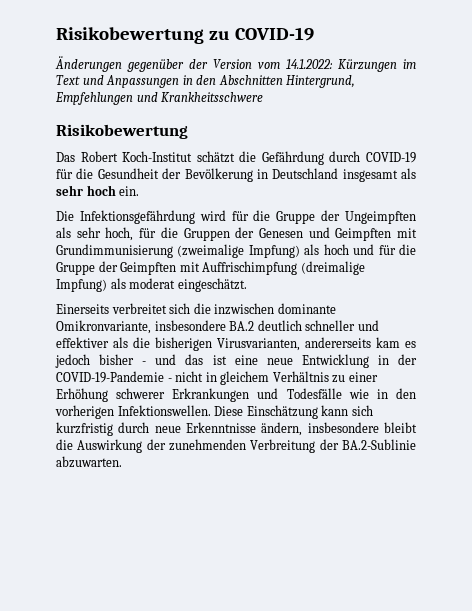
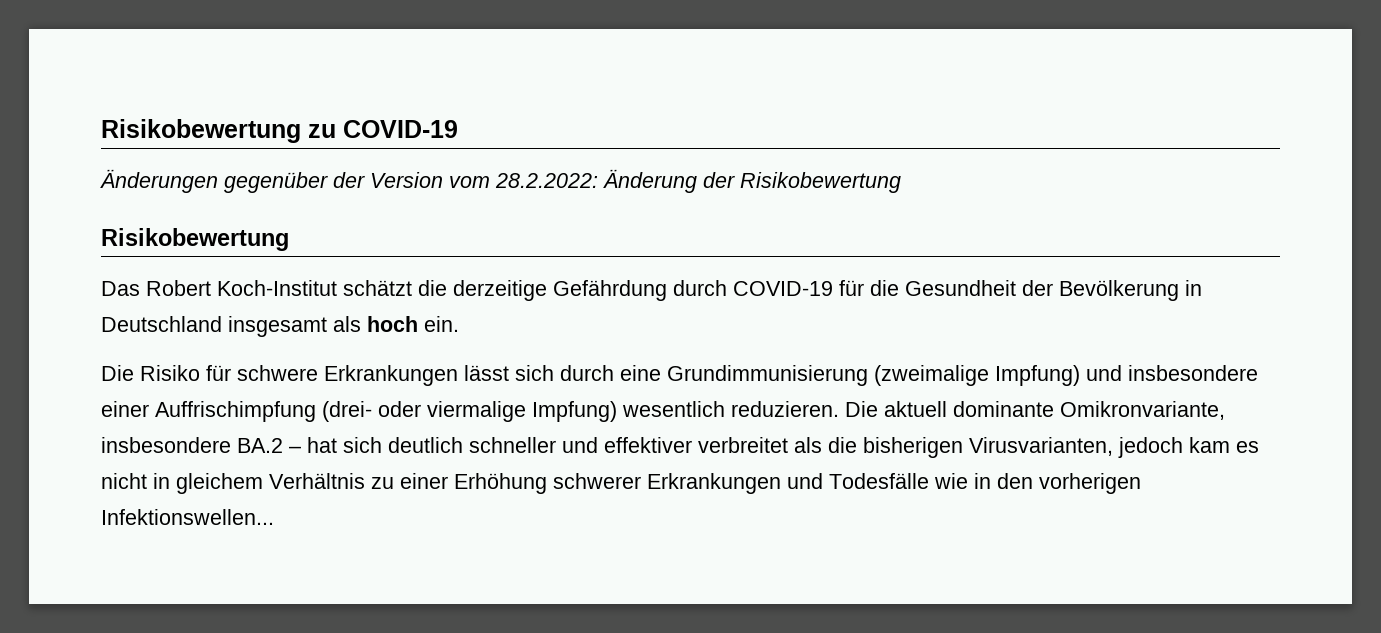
[286,59,416,72] [56,75,356,88] [55,92,264,105] 14.1.2022: Kürzungen im Text und Anpassungen in den Abschnitten Hintergrund, Empfehlungen und Krankheitsschwere -> [495,169,901,193] 28.2.2022: Änderung der Risikobewertung
(257, 156) none -> [453,280,547,301] derzeitige
[56,185,83,196] sehr -> (361, 324) none
[79,210,416,224] [56,227,417,241] [56,244,417,258] [56,261,365,275] [56,278,247,292] [56,303,275,315] Infektionsgefährdung wird für die Gruppe der Ungeimpften als sehr hoch, für die Gruppen der Genesen und Geimpften mit Grundimmunisierung (zweimalige Impfung) als hoch und für die Gruppe der Geimpften mit Auffrischimpfung (dreimalige Impfung) als moderat eingeschätzt. // Einerseits verbreitet sich die inzwischen -> [140,365,1258,386] [101,401,947,422] Risiko für schwere Erkrankungen lässt sich durch eine Grundimmunisierung (zweimalige Impfung) und insbesondere einer Auffrischimpfung (drei- oder viermalige Impfung) wesentlich reduzieren. Die aktuell
(255, 326) none -> [289,437,382,453] – hat sich
(109, 342) none -> [698,437,788,453] verbreitet
[305,337,371,348] andererseits -> [1118,437,1183,458] jedoch
[55,354,417,368] [56,371,172,383] jedoch bisher - und das ist eine neue Entwicklung in der COVID-19-Pandemie - -> (1259, 447) none
[117,405,373,419] [56,422,417,436] [56,439,416,453] [56,456,122,468] Infektionswellen. Diese Einschätzung kann sich kurzfristig durch neue Erkenntnisse ändern, insbesondere bleibt die Auswirkung der zunehmenden Verbreitung der BA.2-Sublinie abzuwarten. -> [101,509,274,525] Infektionswellen...

